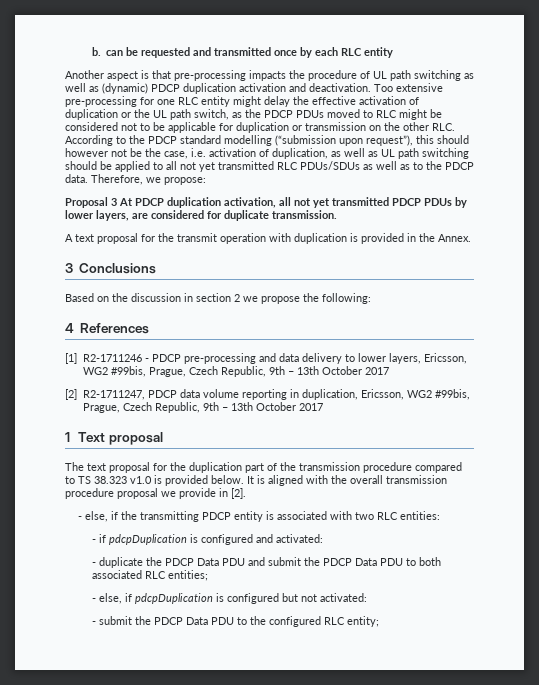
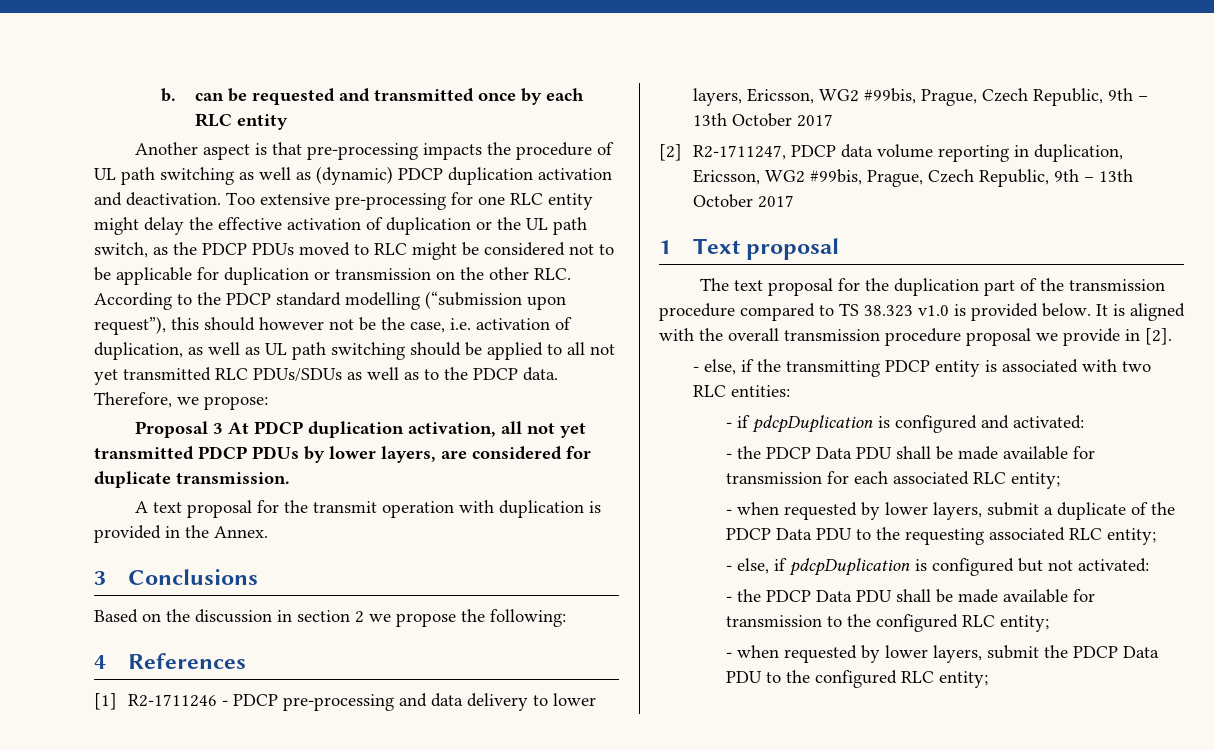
[98,557,441,568] [91,570,208,581] duplicate the PDCP Data PDU and submit the PDCP Data PDU to both associated RLC entities; -> [737,446,1096,460] [726,471,1061,489] [726,502,1176,520] [726,527,1157,545] the PDCP Data PDU shall be made available for transmission for each associated RLC entity; // - when requested by lower layers, submit a duplicate of the PDCP Data PDU to the requesting associated RLC entity;
(96, 623) none -> [737,589,1096,603] [726,614,1050,632] [726,645,983,663] the PDCP Data PDU shall be made available for transmission to the configured RLC entity; // - when requested by lower layers,

